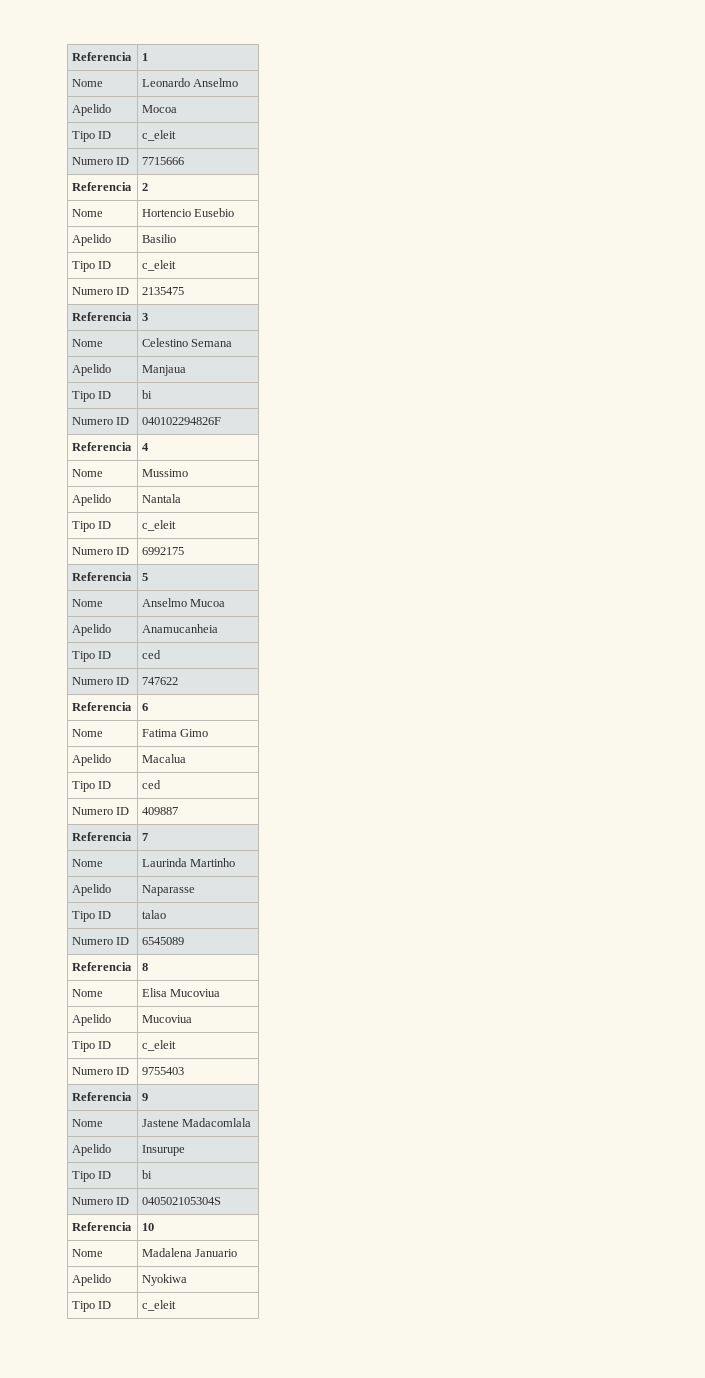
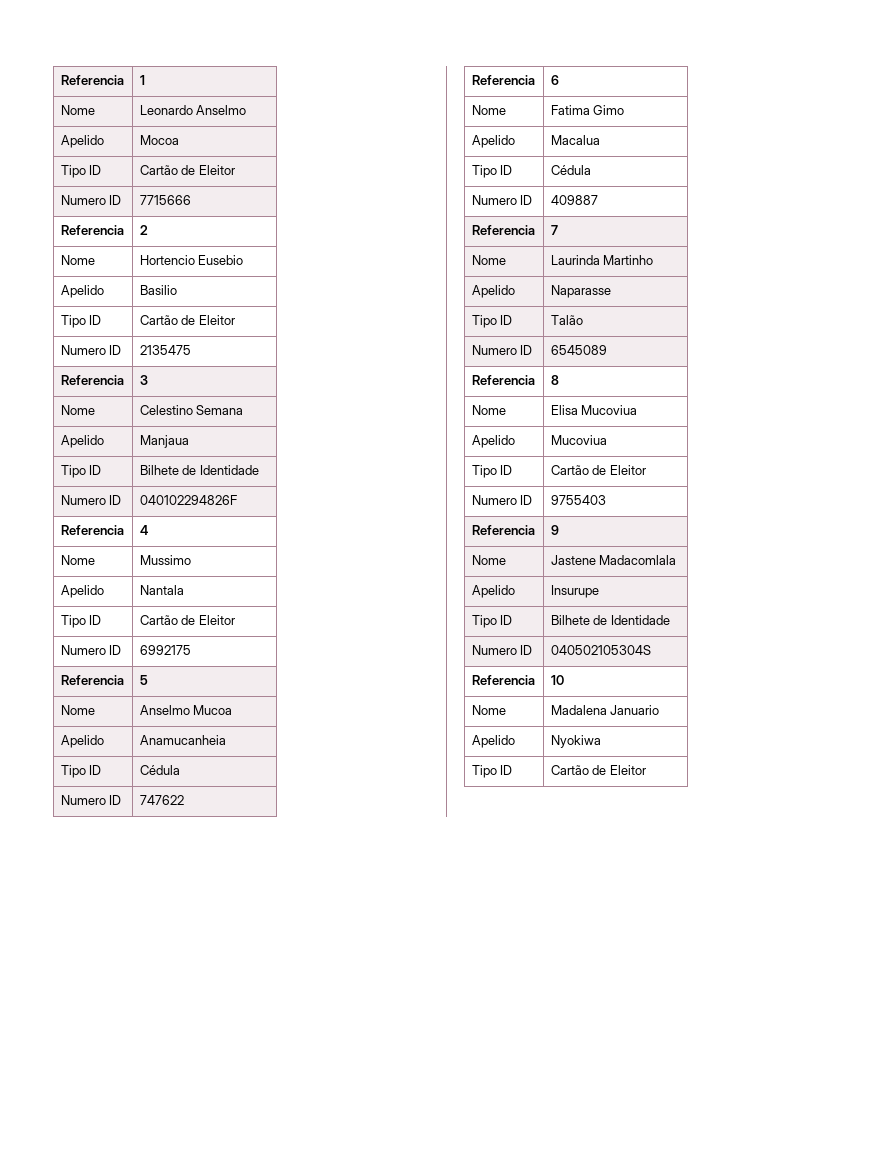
[142,130,177,141] c_eleit -> [139,165,235,175] Cartão de Eleitor
[142,260,177,271] c_eleit -> [139,315,235,325] Cartão de Eleitor
[142,390,153,399] bi -> [139,465,259,475] Bilhete de Identidade
[142,520,177,531] c_eleit -> [139,615,235,625] Cartão de Eleitor
[142,650,162,659] ced -> [139,765,180,775] Cédula
[142,780,162,789] ced -> [550,165,591,175] Cédula
[142,910,167,919] talao -> [550,315,583,325] Talão
[142,1040,177,1051] c_eleit -> [550,465,646,475] Cartão de Eleitor
[142,1170,153,1179] bi -> [550,615,670,625] Bilhete de Identidade
[142,1300,177,1311] c_eleit -> [550,765,646,775] Cartão de Eleitor

